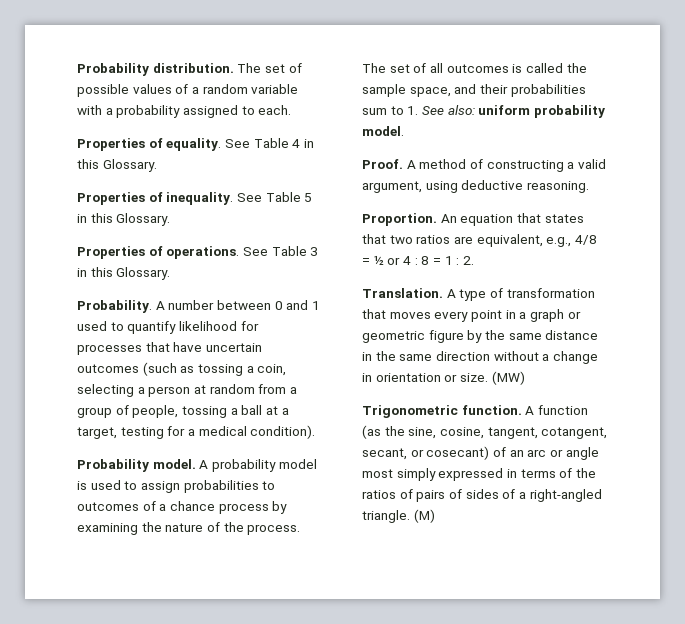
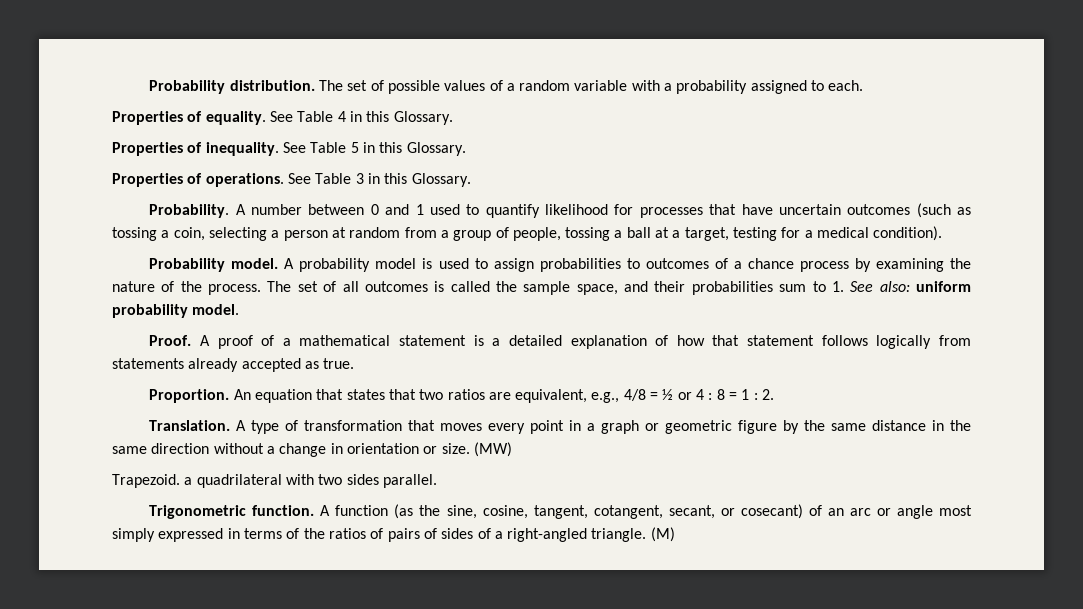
[419,159,606,172] [362,180,589,193] method of constructing a valid argument, using deductive reasoning. -> [217,335,971,349] [112,358,355,372] proof of a mathematical statement is a detailed explanation of how that statement follows logically from statements already accepted as true.
(525, 378) none -> [112,474,437,488] // Trapezoid. a quadrilateral with two sides parallel.

